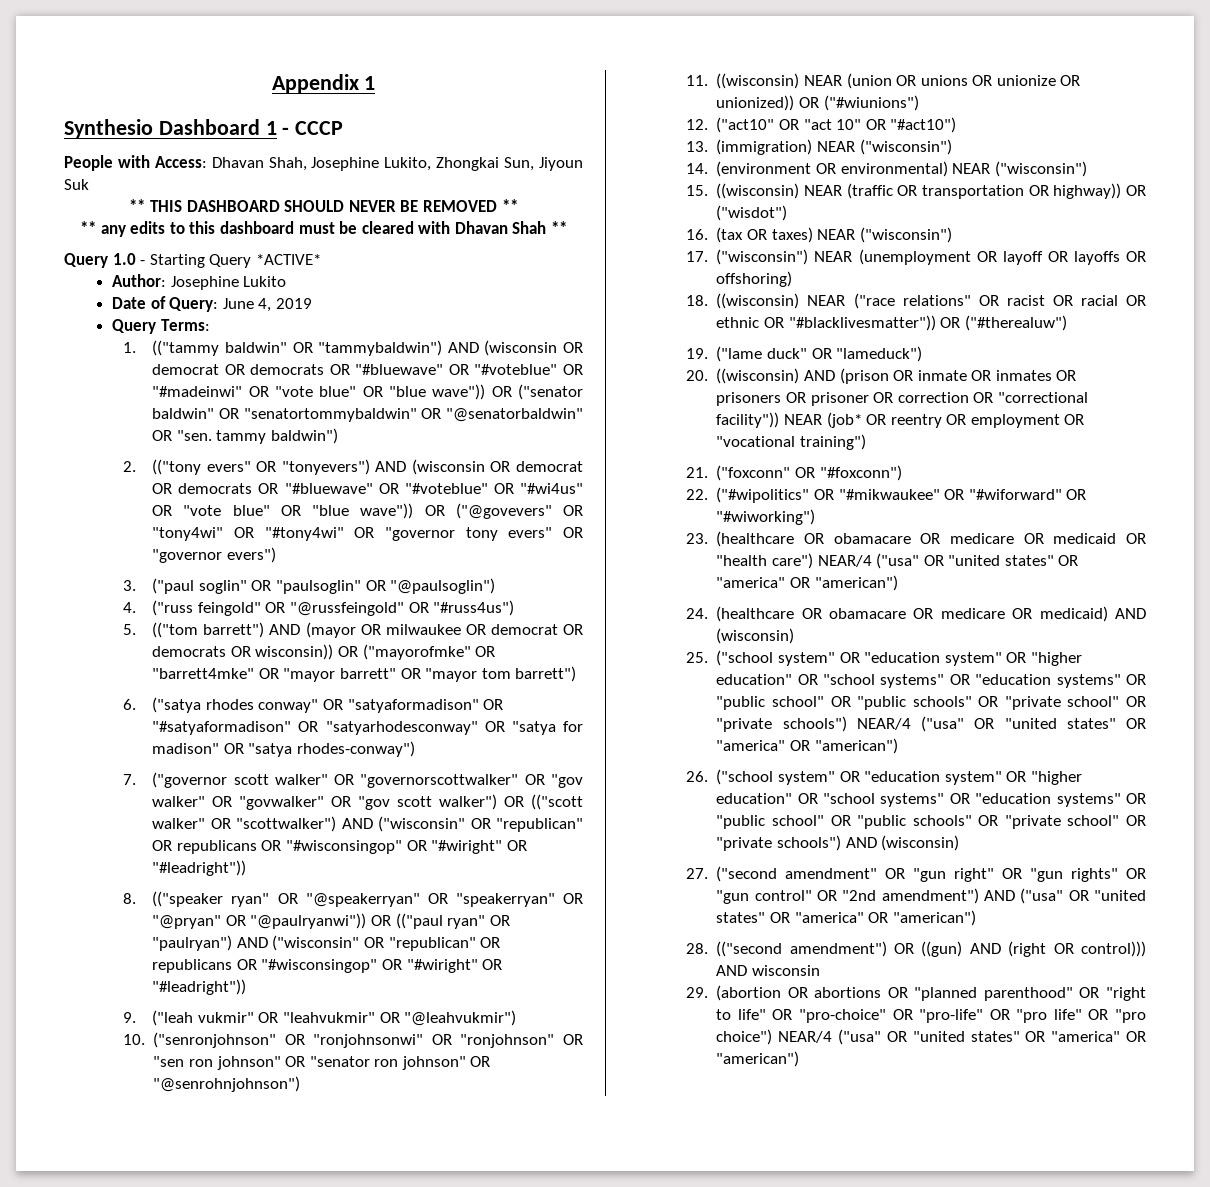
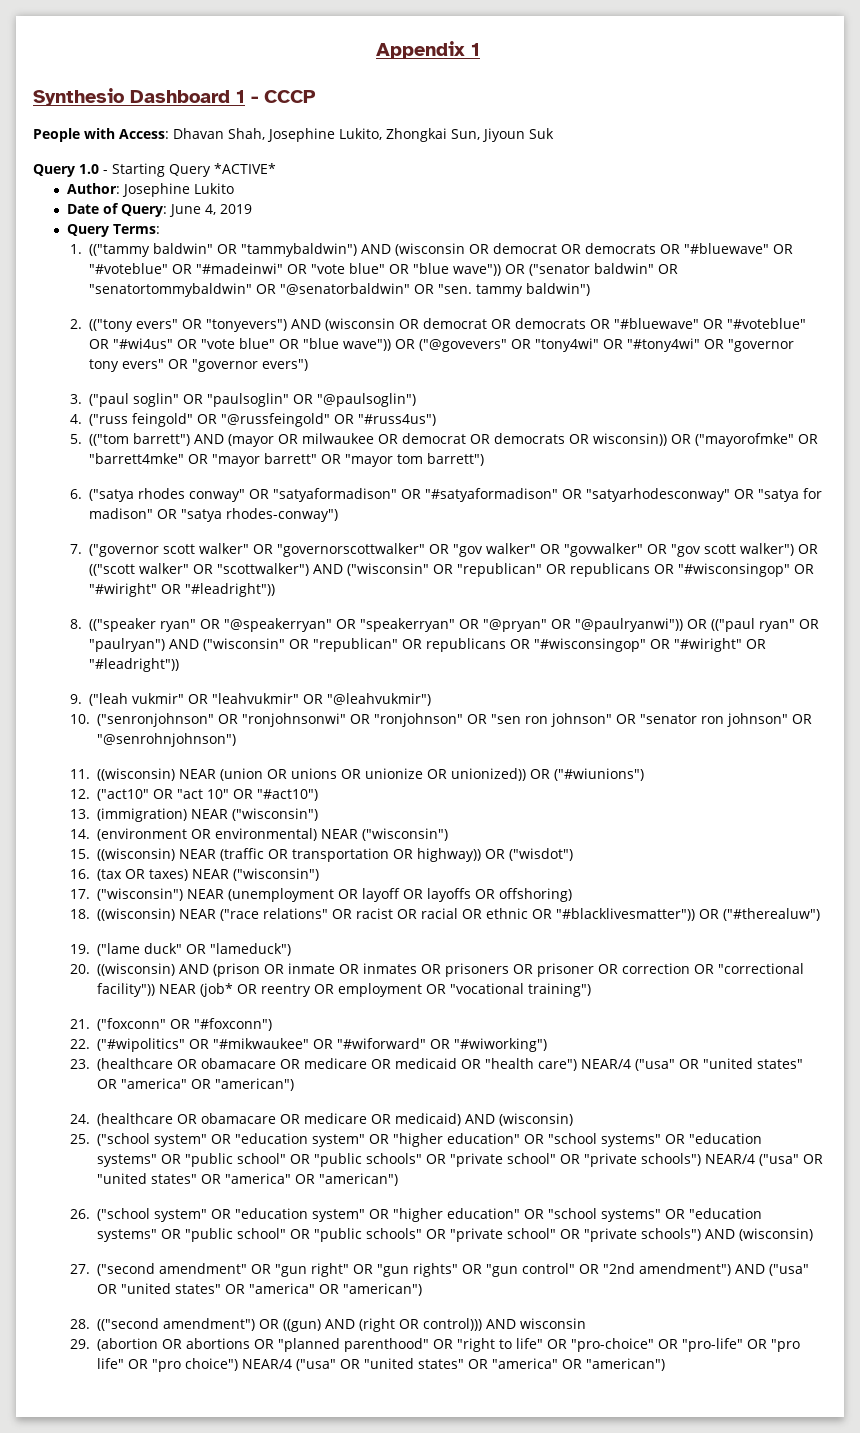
[129,199,518,212] [79,221,568,237] // ** THIS DASHBOARD SHOULD NEVER BE REMOVED ** // ** any edits to this dashboard must be cleared with Dhavan Shah ** -> (554, 133) none

